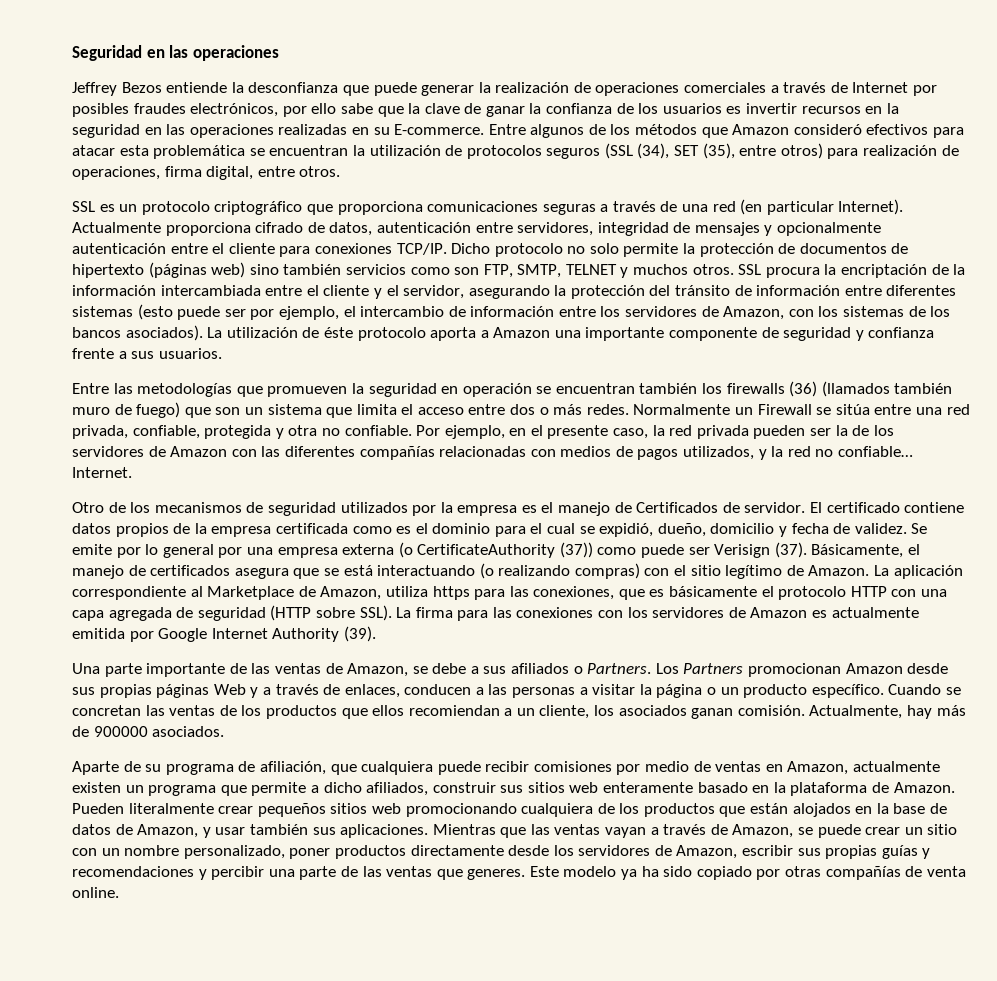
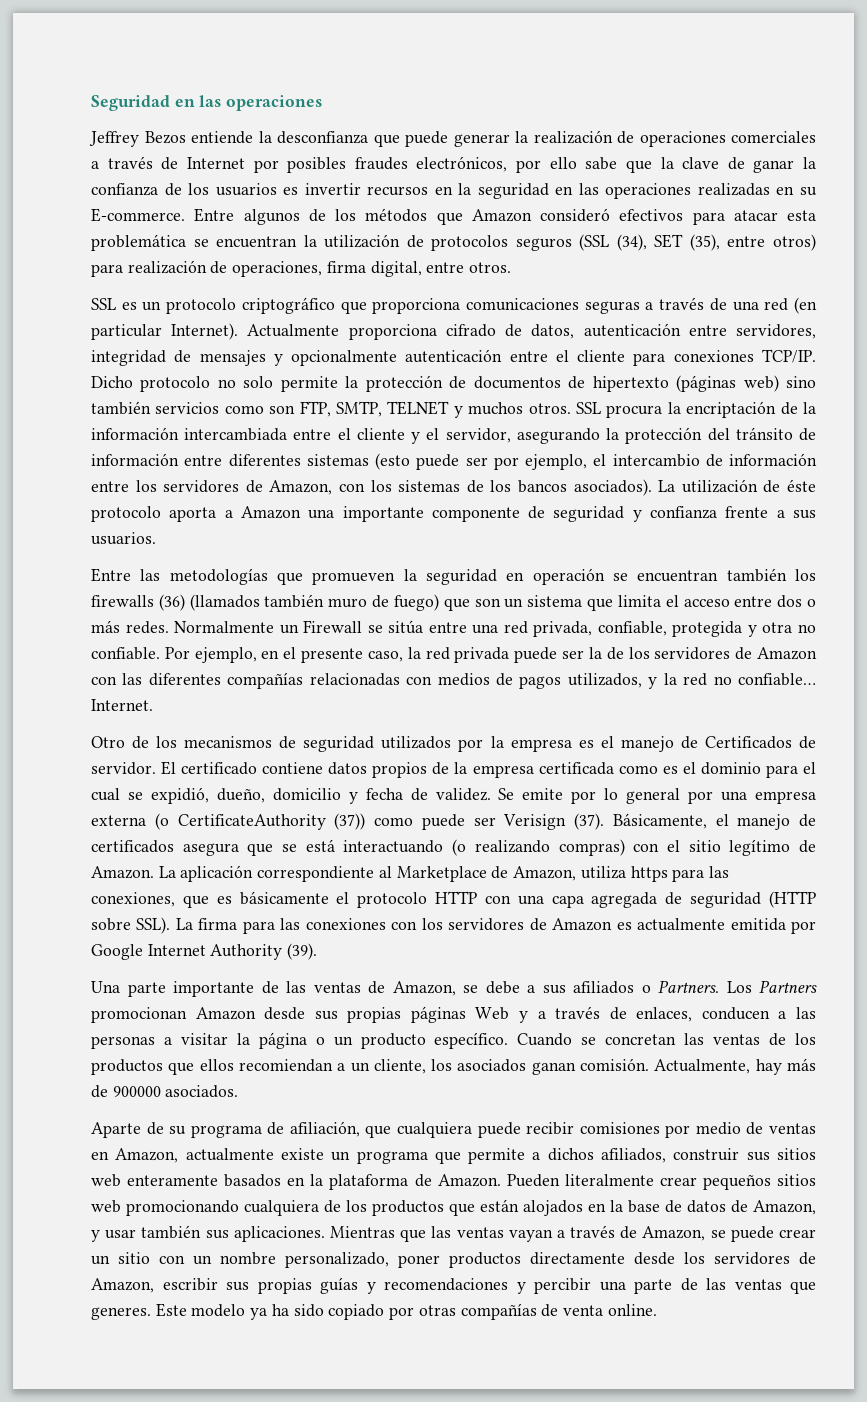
[753,425,806,439] pueden -> [514,647,558,663] puede
[72,782,121,793] existen -> [280,1148,324,1160] existe
[323,782,362,793] dicho -> [547,1148,594,1161] dichos
[697,782,748,793] basado -> [224,1174,282,1187] basados

